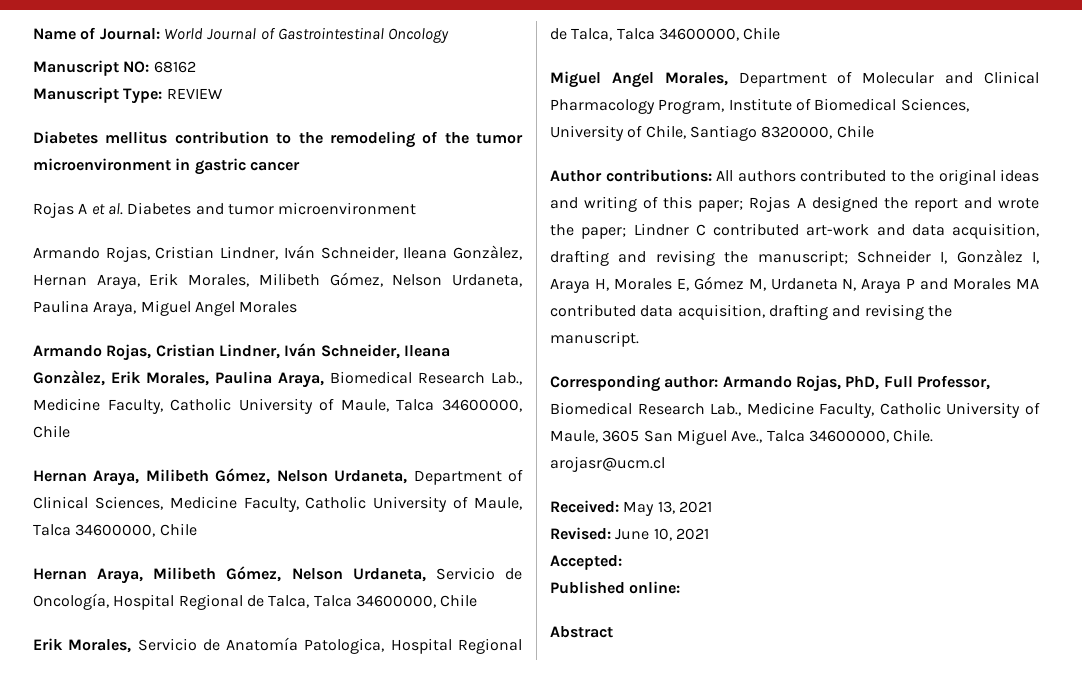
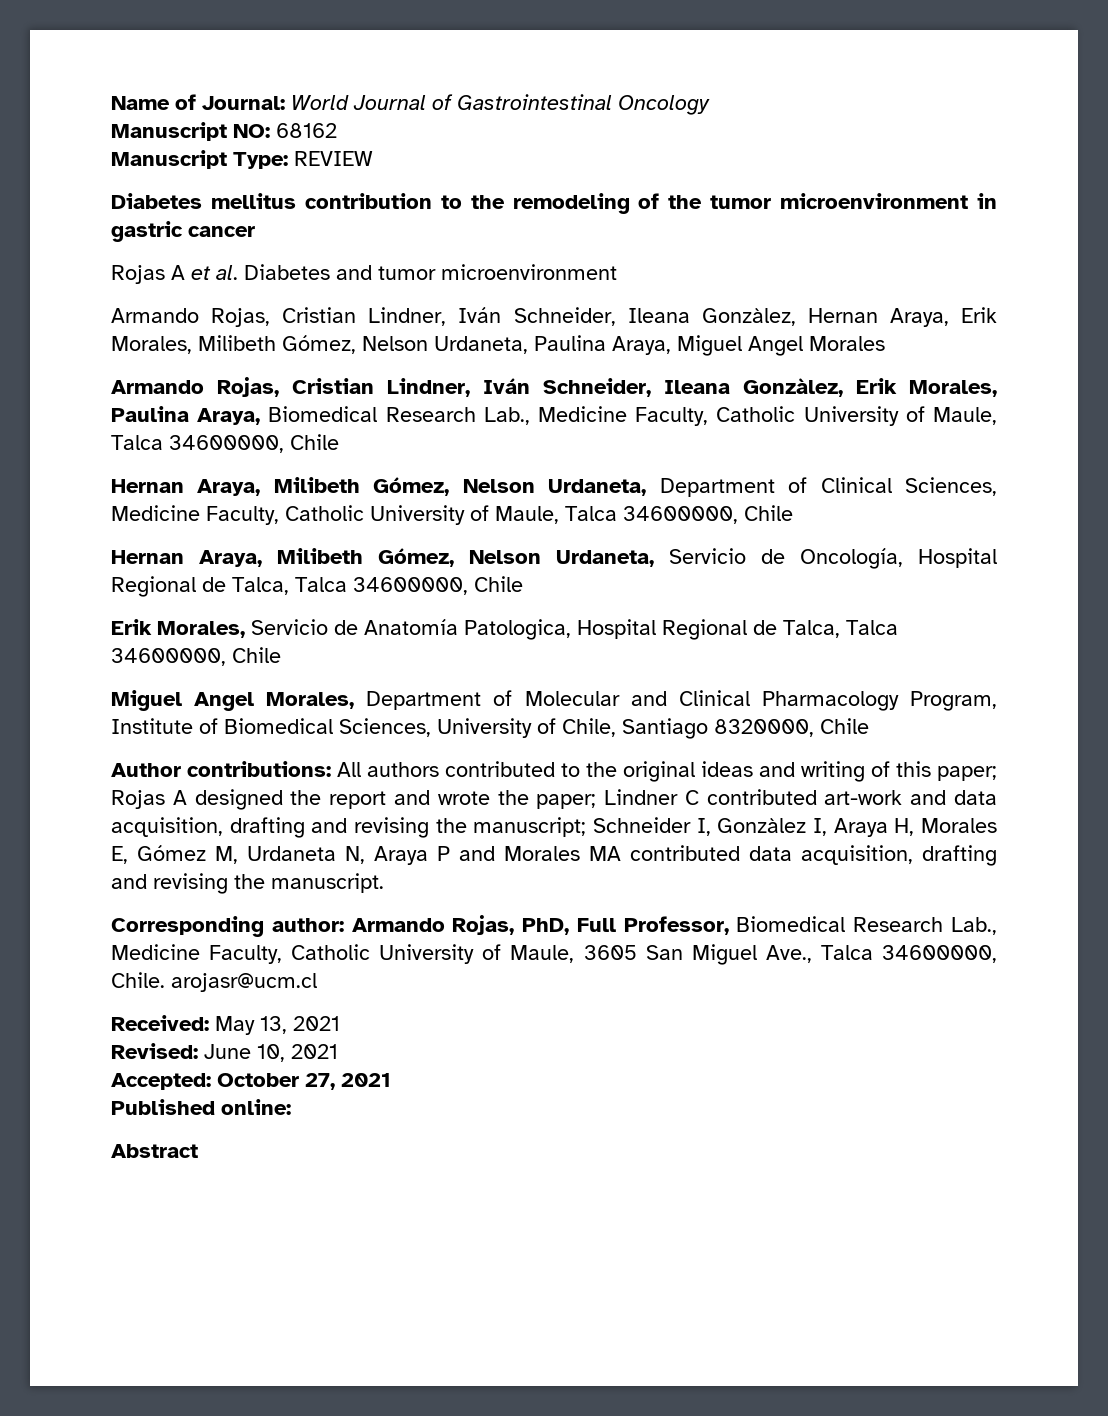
(622, 562) none -> [217,1073,391,1090] October 27, 2021

